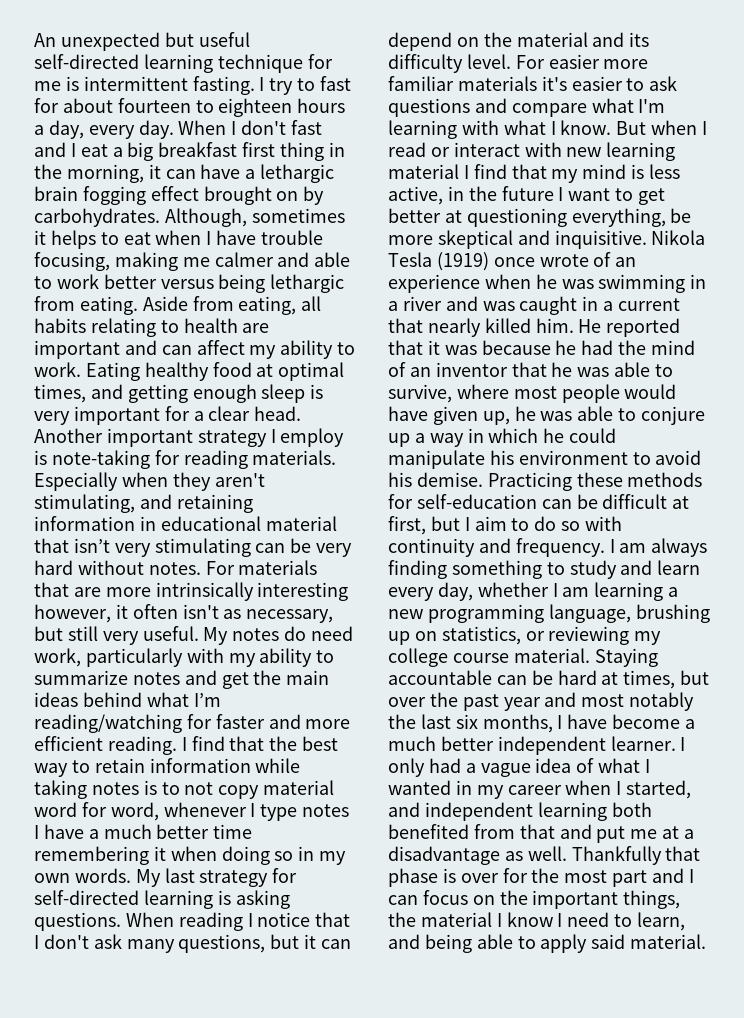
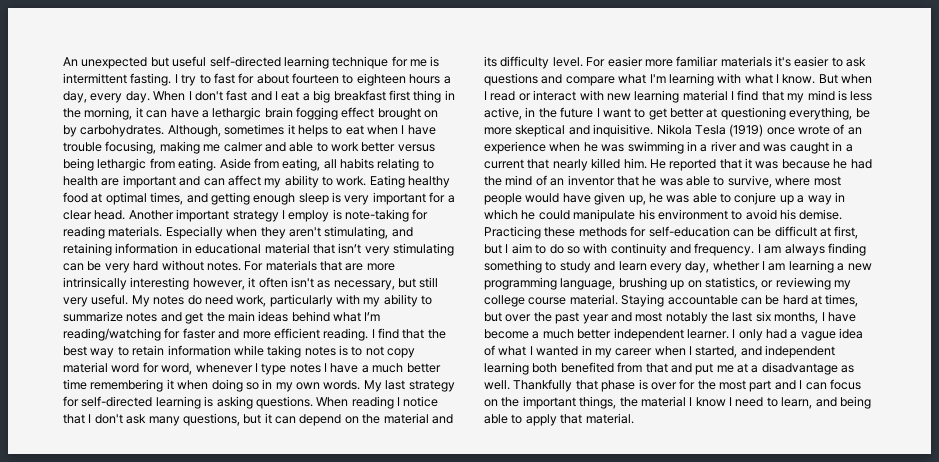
[591,934,626,949] said -> [560,414,583,424] that

